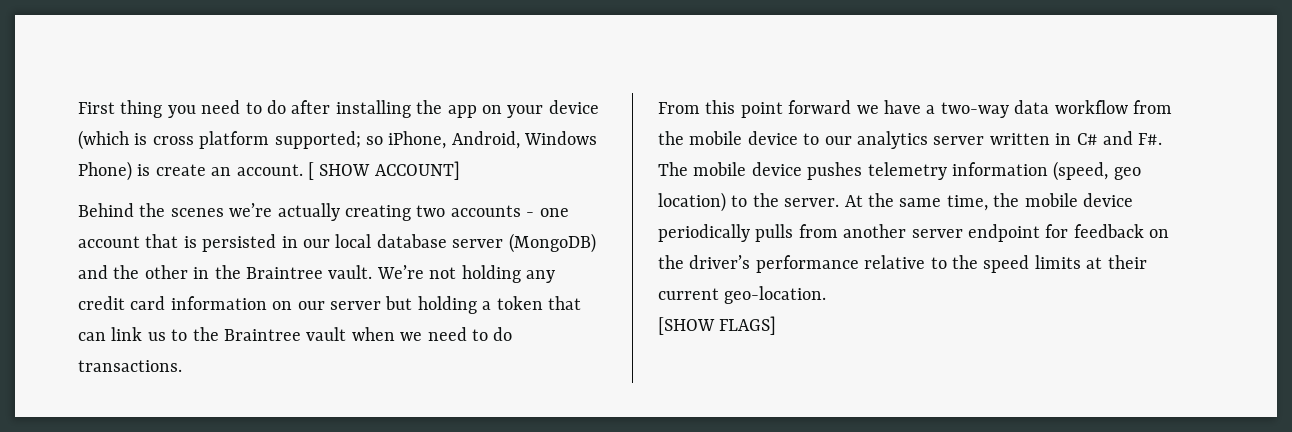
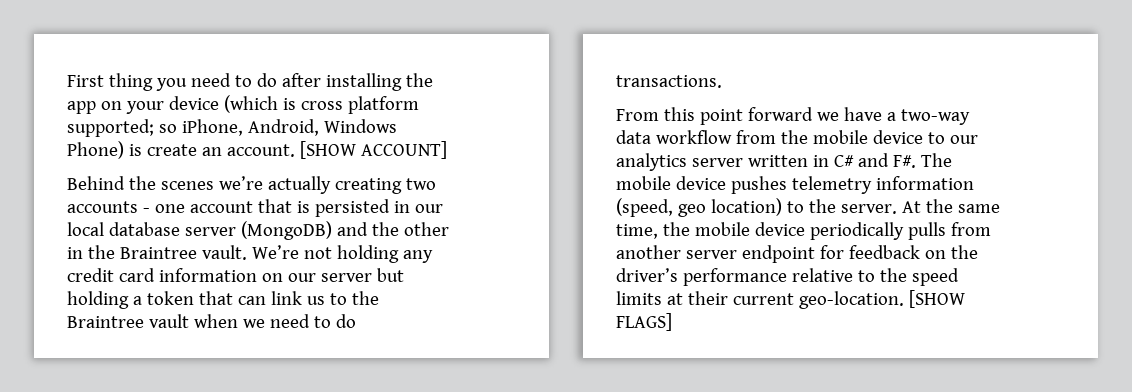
[308,162,371,180] [ SHOW -> [299,141,356,159] [SHOW
(827, 295) // -> (904, 300) none

